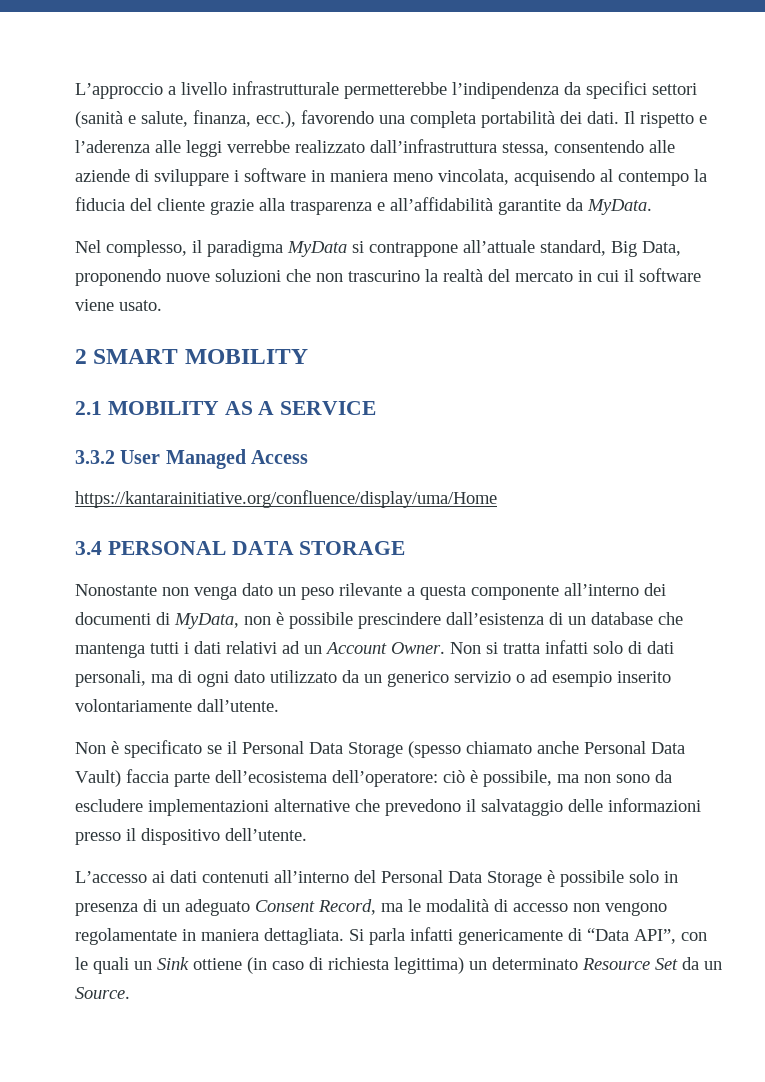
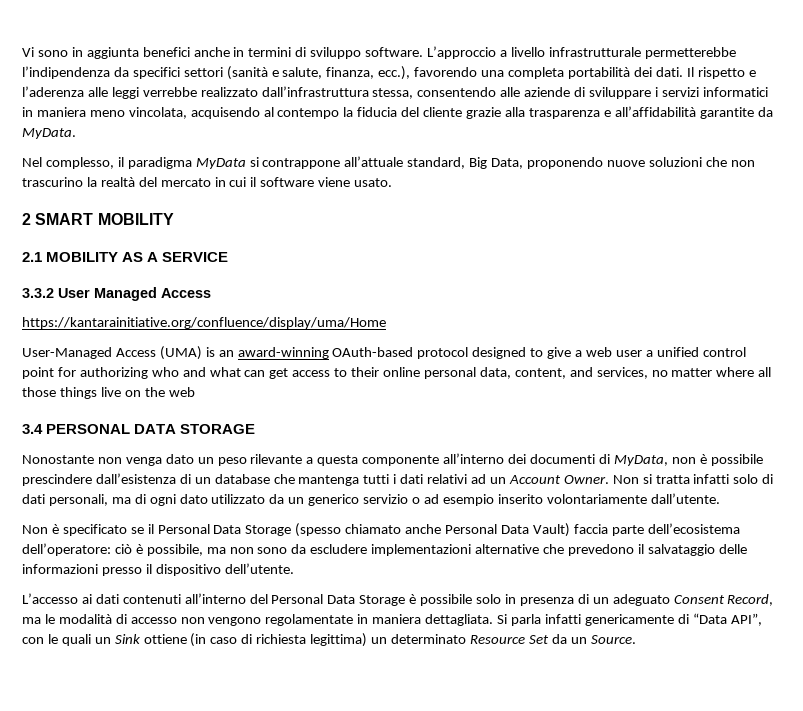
(75, 91) none -> [22,47,424,59] Vi sono in aggiunta benefici anche in termini di sviluppo software.
[244,168,306,182] software -> [661,87,768,97] servizi informatici
(497, 499) none -> [22,346,746,360] [22,367,772,379] [22,387,195,399] // User-Managed Access (UMA) is an award-winning OAuth-based protocol designed to give a web user a unified control point for authorizing who and what can get access to their online personal data, content, and services, no matter where all those things live on the web

